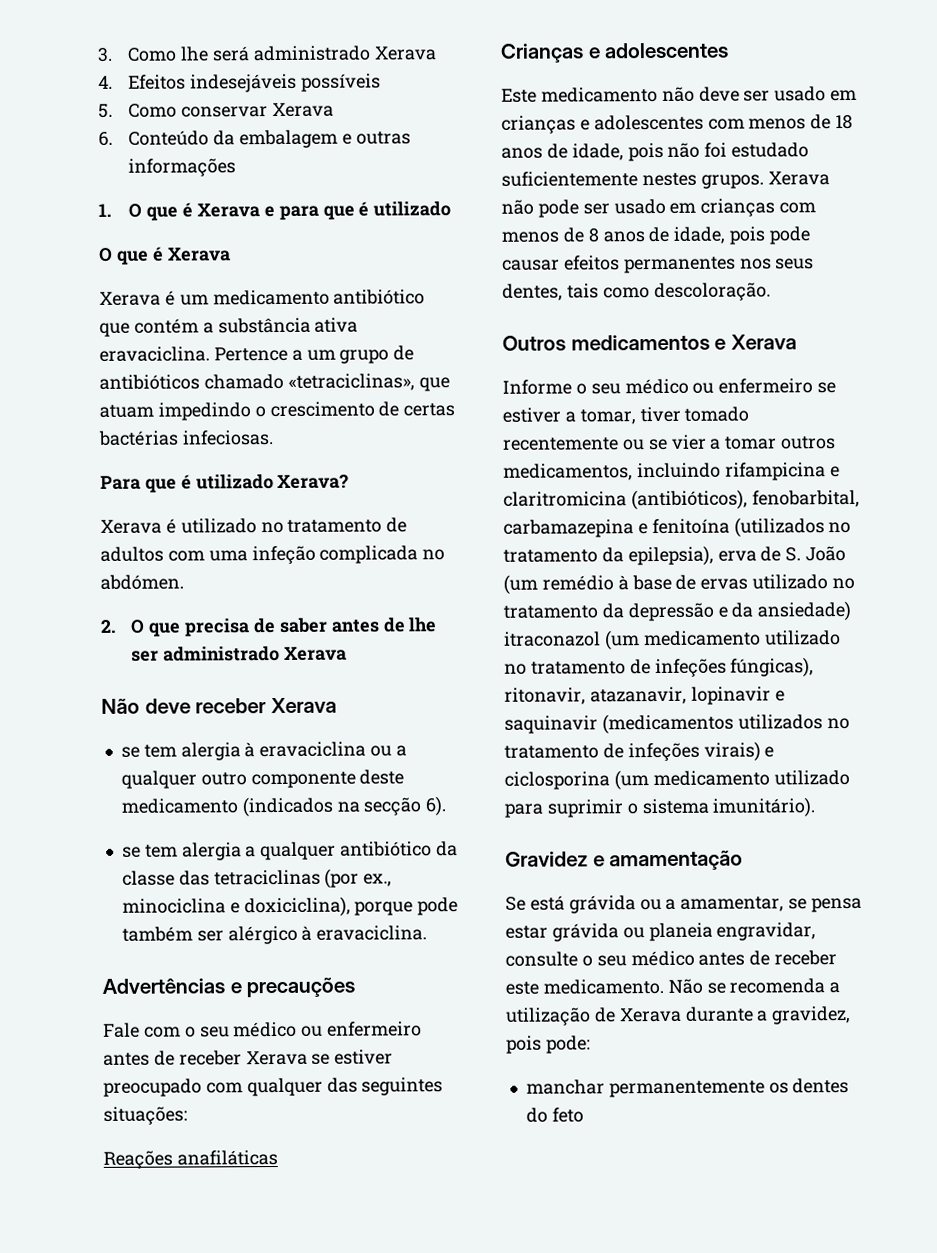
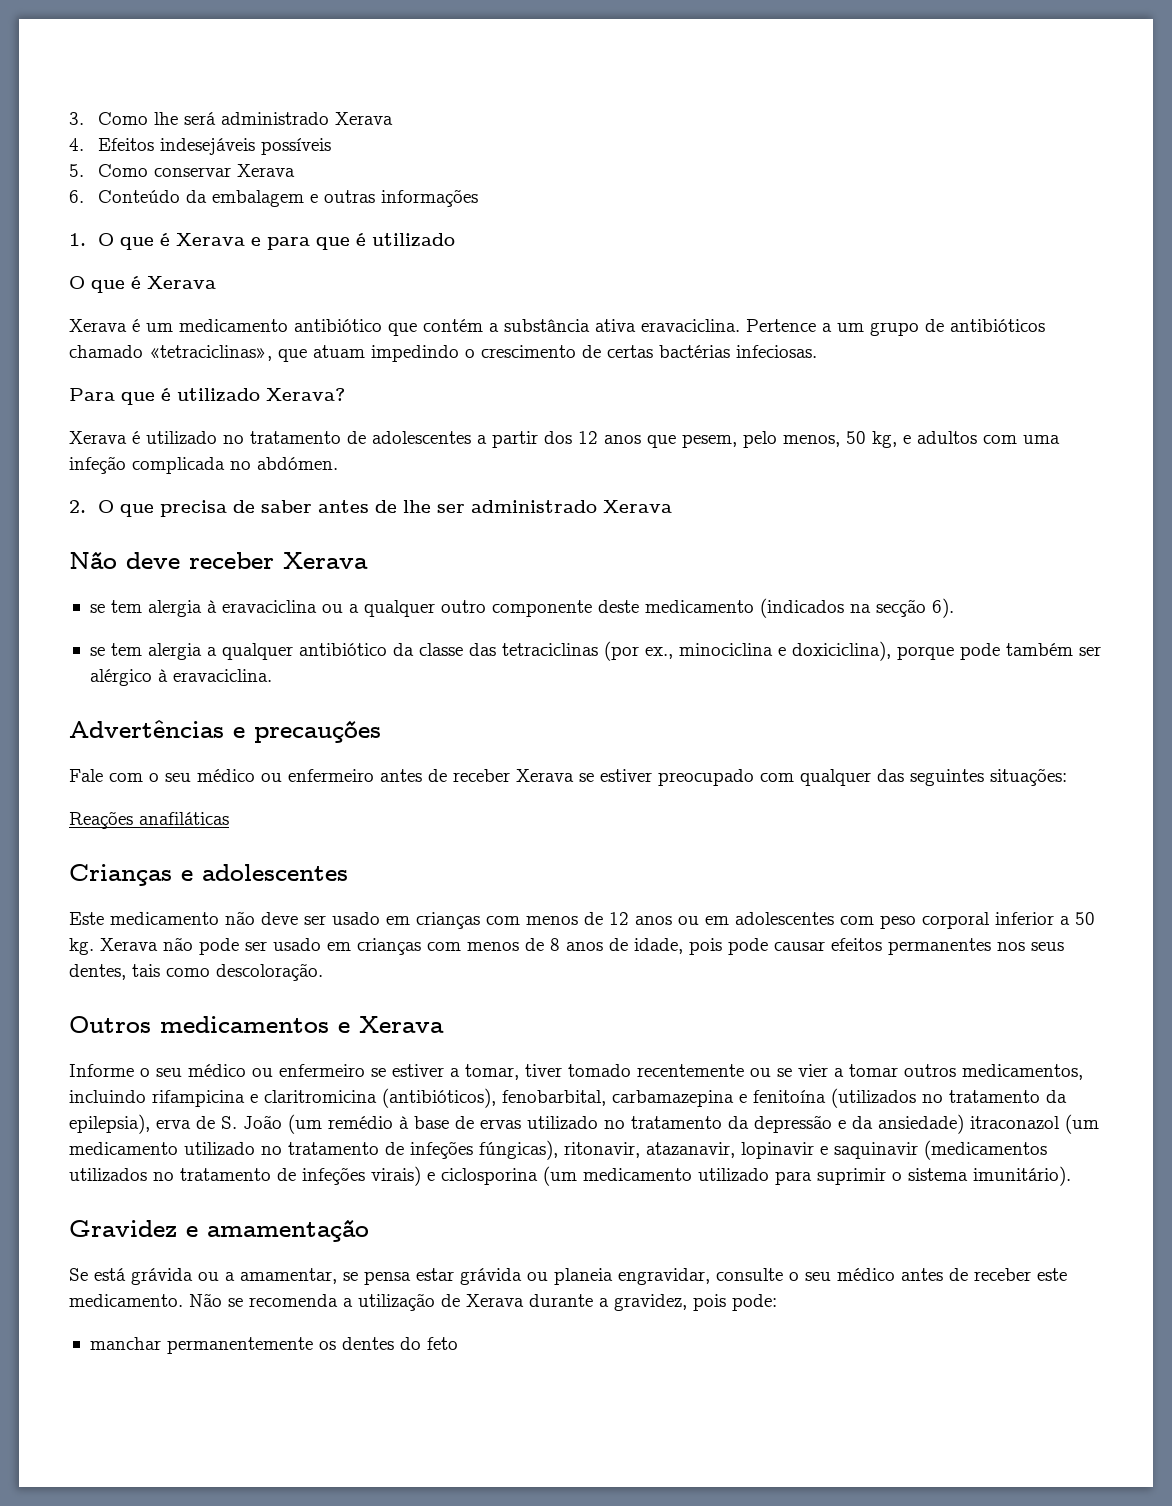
(408, 525) none -> [372,431,911,448] adolescentes a partir dos 12 anos que pesem, pelo menos, 50 kg, e
[579,114,854,131] [501,142,810,162] [501,171,764,189] e adolescentes com menos de 18 anos de idade, pois não foi estudado suficientemente nestes grupos. -> [486,912,1095,929] [69,938,94,955] com menos de 12 anos ou em adolescentes com peso corporal inferior a 50 kg.

